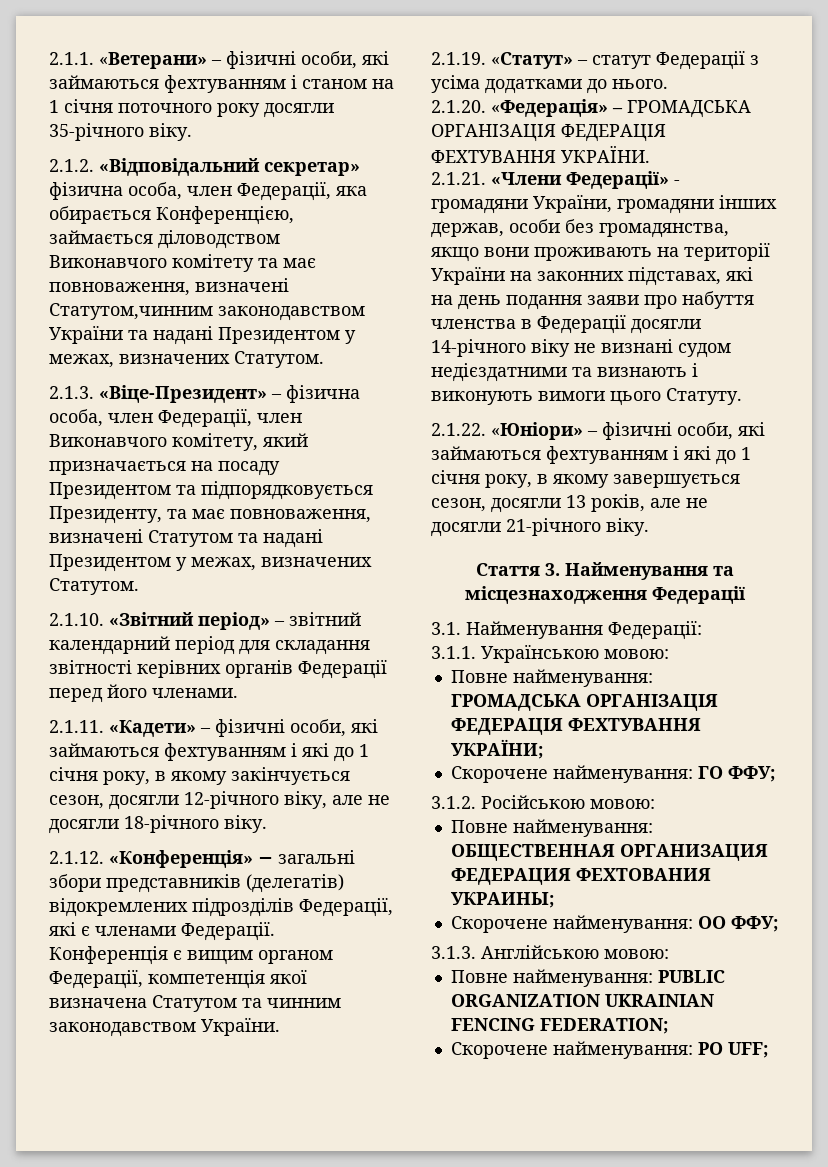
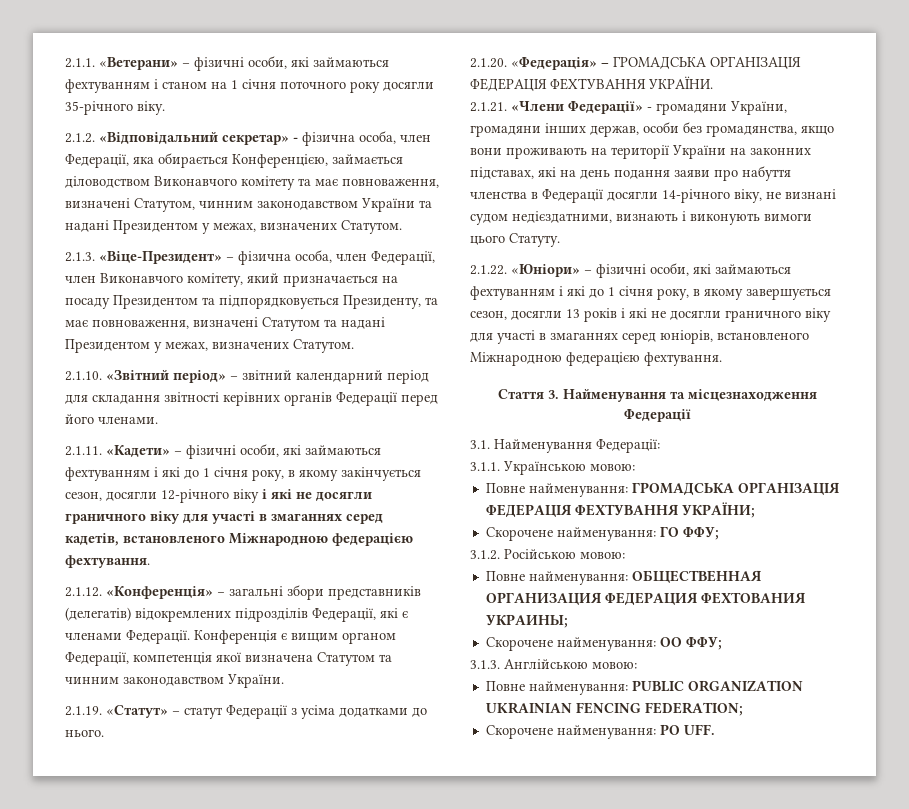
(360, 169) none -> [293,137,298,142] -
[49,303,213,320] Статутом,чинним -> [134,198,253,212] Статутом, чинним
[284,791,390,809] [49,815,267,834] віку, але не досягли 18-річного віку. -> [233,489,372,503] [65,511,383,524] [65,533,413,546] [65,555,150,568] віку і які не досягли граничного віку для участі в змаганнях серед кадетів, встановленого Міжнародною федерацією фехтування.
[531,339,570,357] віку -> [734,189,762,203] віку,
[431,363,592,382] недієздатними та -> [512,211,612,223] недієздатними,
[591,494,708,512] [431,518,649,537] років, але не досягли 21-річного віку. -> [584,308,831,322] [470,330,809,344] [470,352,722,366] років і які не досягли граничного віку для участі в змаганнях серед юніорів, встановленого Міжнародною федерацією фехтування.
[727,1042,768,1058] UFF; -> [683,724,715,735] UFF.

